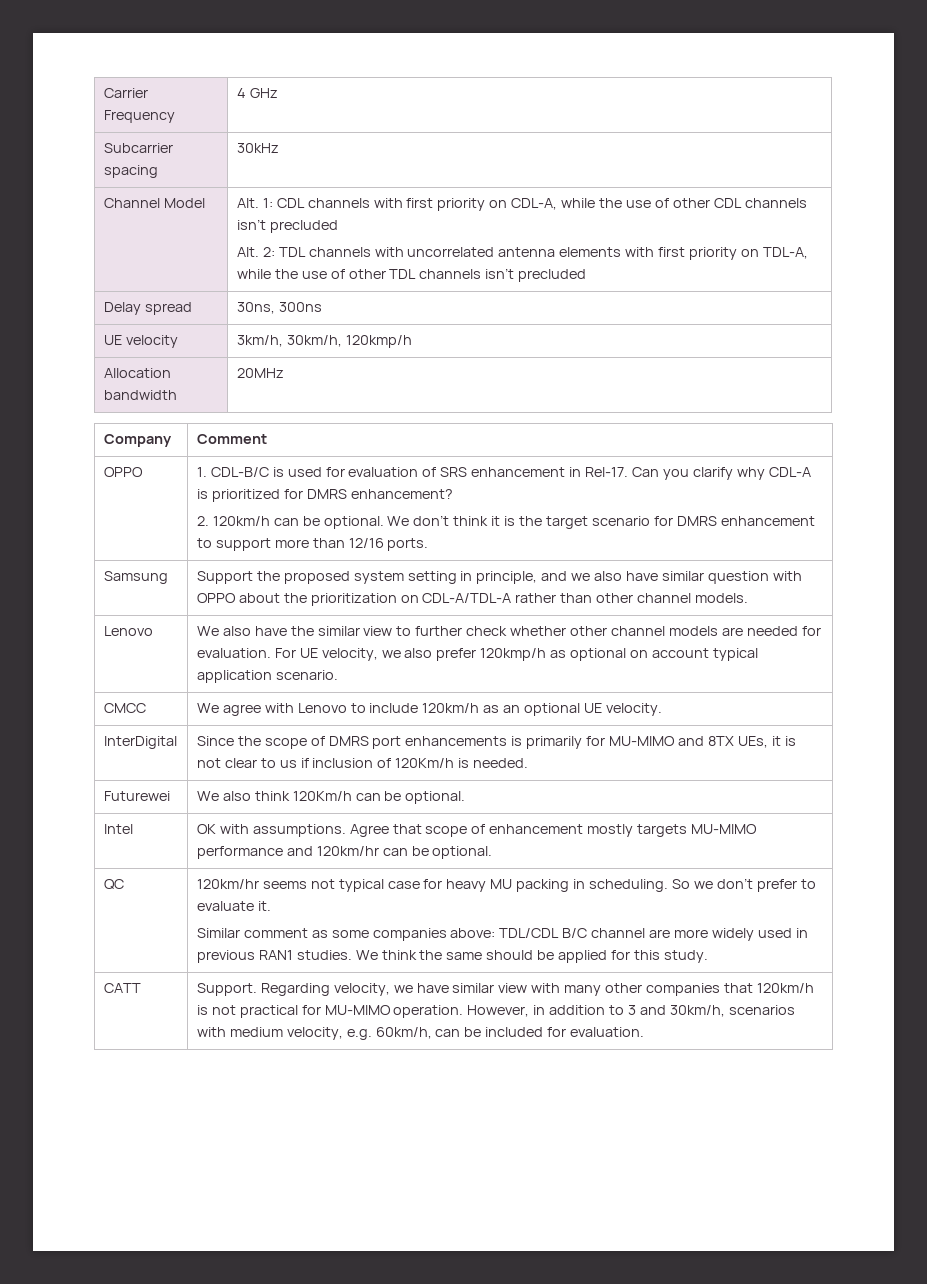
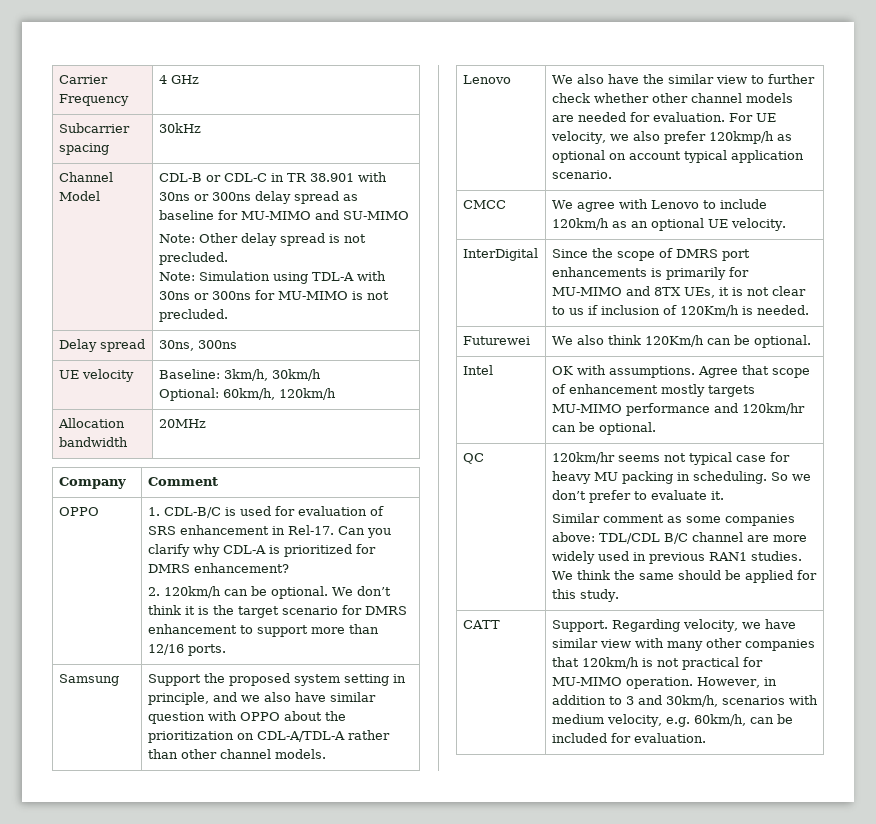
[236,198,807,211] [236,219,338,233] [236,247,808,260] [236,268,587,282] Alt. 1: CDL channels with first priority on CDL-A, while the use of other CDL channels isn’t precluded // Alt. 2: TDL channels with uncorrelated antenna elements with first priority on TDL-A, while the use of other TDL channels isn’t precluded -> [158,172,387,182] [158,191,358,204] [158,210,409,220] [158,233,366,246] [158,252,228,265] [158,271,386,284] [158,290,389,300] [158,309,228,322] CDL-B or CDL-C in TR 38.901 with 30ns or 300ns delay spread as baseline for MU-MIMO and SU-MIMO // Note: Other delay spread is not precluded. // Note: Simulation using TDL-A with 30ns or 300ns for MU-MIMO is not precluded.
[236,335,412,348] 3km/h, 30km/h, 120kmp/h -> [158,369,321,381] [158,388,336,401] Baseline: 3km/h, 30km/h // Optional: 60km/h, 120km/h

